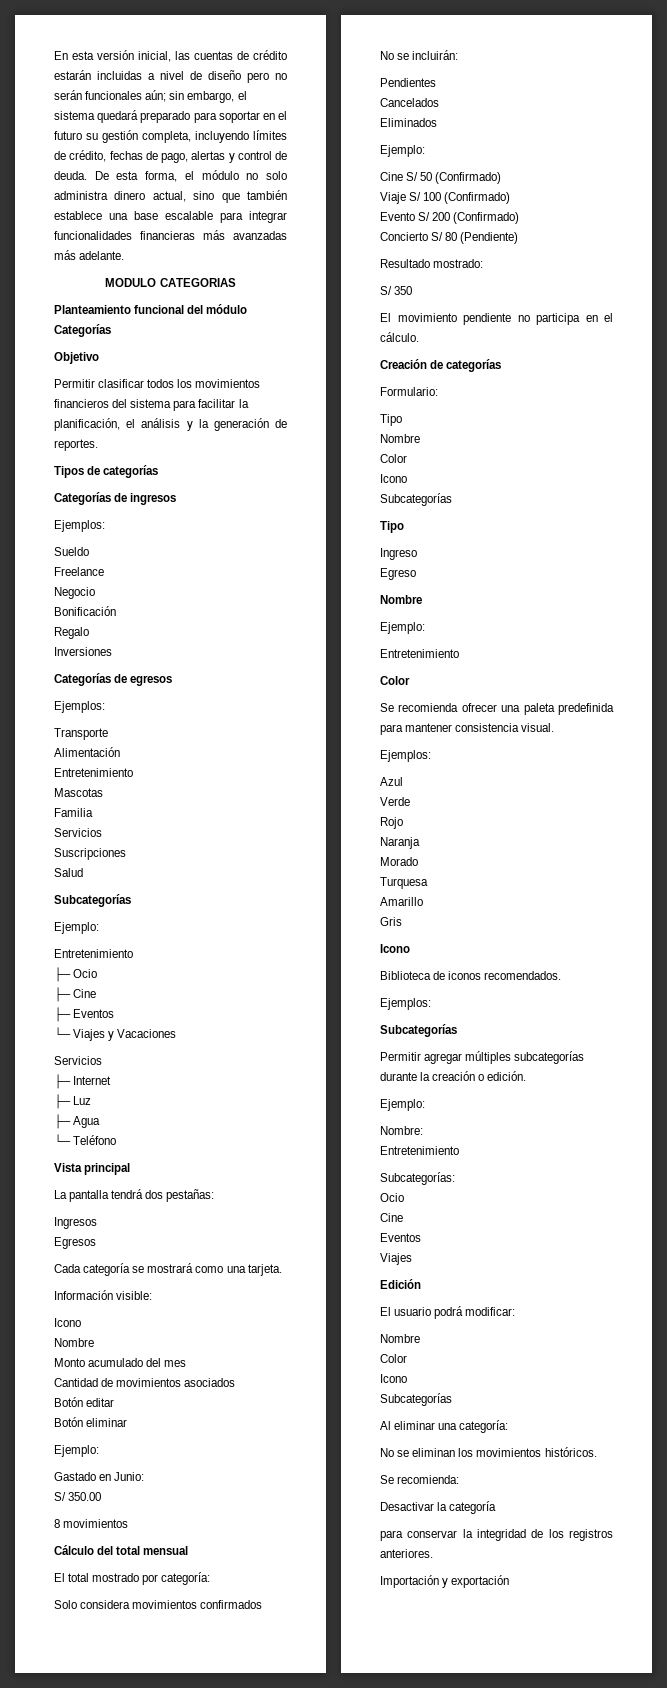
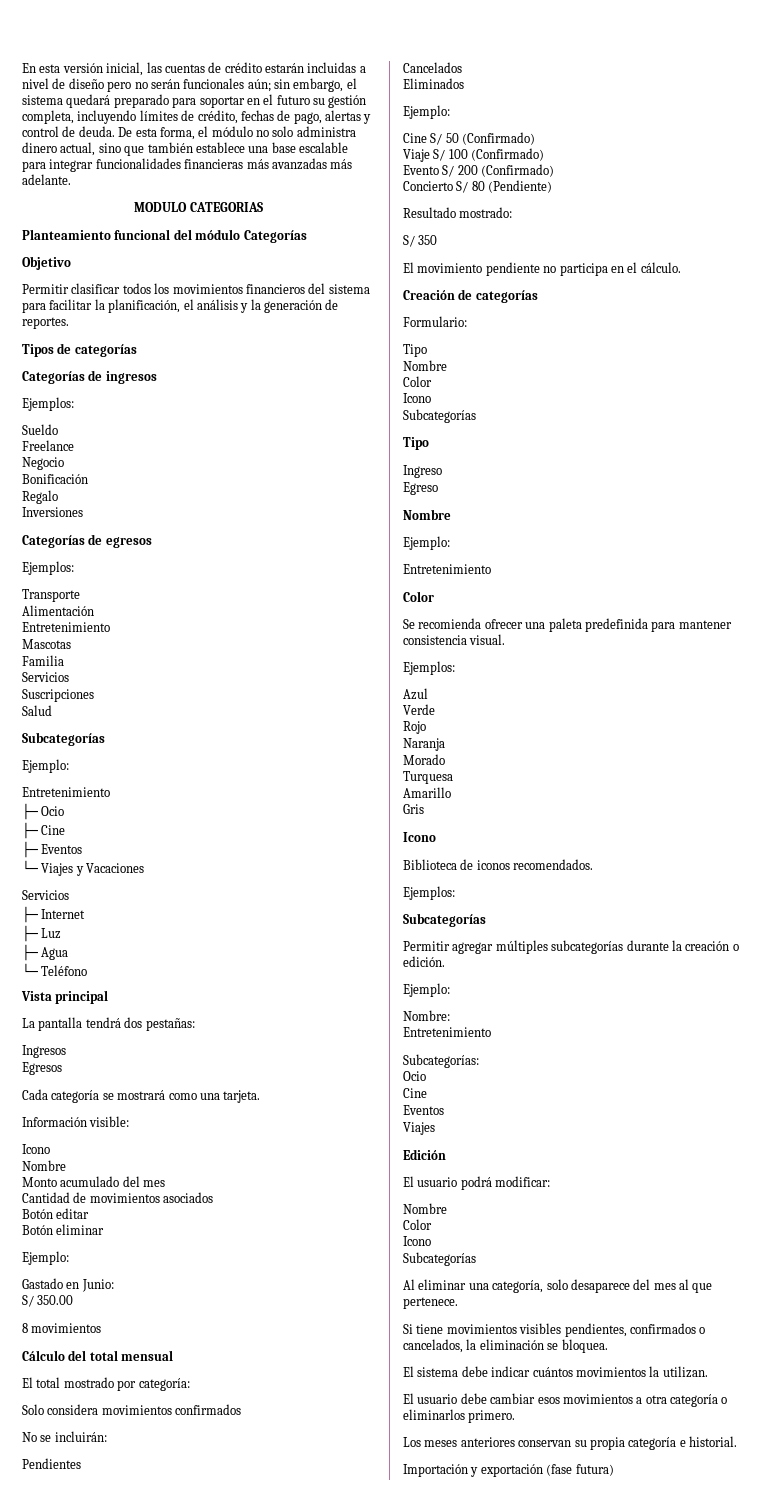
[459,1420,509,1433] [380,1447,597,1457] [380,1475,460,1484] [380,1501,497,1514] [380,1529,613,1541] [380,1549,433,1558] categoría: // No se eliminan los movimientos históricos. // Se recomienda: // Desactivar la categoría // para conservar la integridad de los registros anteriores. -> [492,1279,713,1293] [403,1297,458,1309] [403,1323,706,1337] [403,1339,608,1353] [403,1366,708,1378] [403,1393,728,1407] [403,1409,516,1423] [403,1436,737,1450] categoría, solo desaparece del mes al que pertenece. // Si tiene movimientos visibles pendientes, confirmados o cancelados, la eliminación se bloquea. // El sistema debe indicar cuántos movimientos la utilizan. // El usuario debe cambiar esos movimientos a otra categoría o eliminarlos primero. // Los meses anteriores conservan su propia categoría e historial.
(510, 1581) none -> [546,1464,614,1476] (fase futura)

